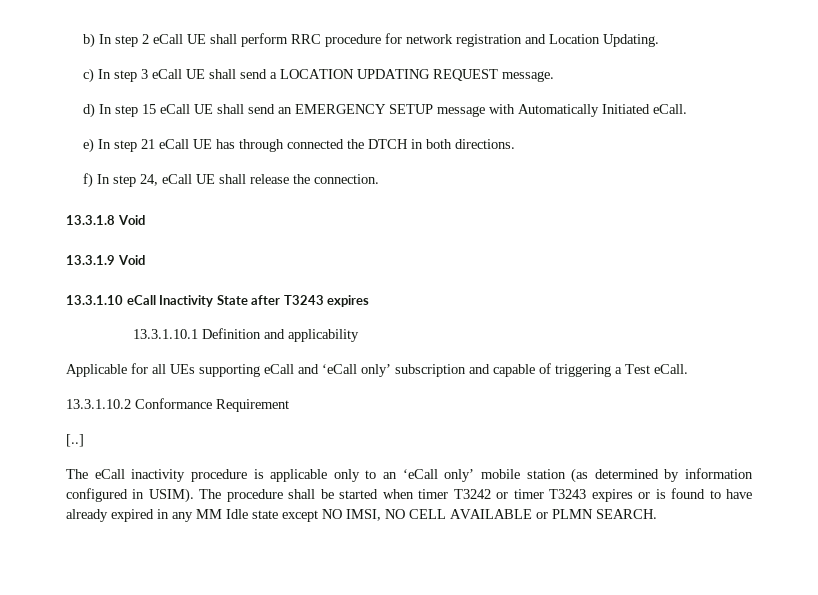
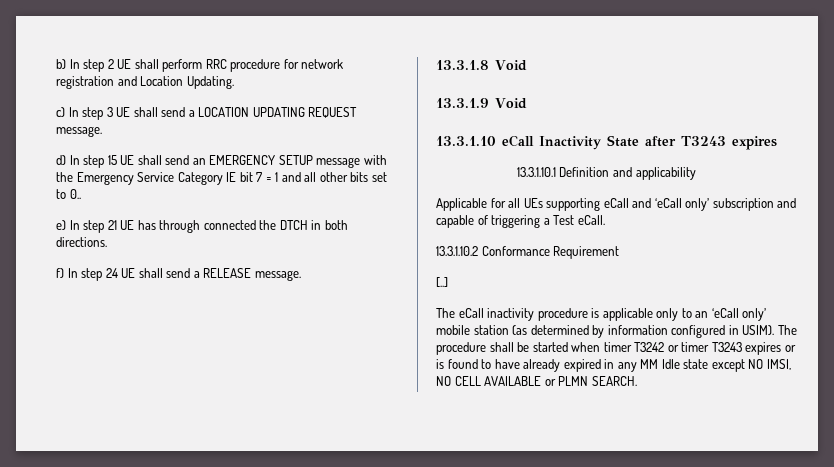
[152,34,183,44] eCall -> (114, 64) none
[151,69,182,79] eCall -> (113, 112) none
[159,104,190,114] eCall -> (117, 160) none
[517,104,687,117] Automatically Initiated eCall. -> [56,172,387,185] [56,189,81,199] the Emergency Service Category IE bit 7 = 1 and all other bits set to 0..
[158,139,189,149] eCall -> (117, 225) none
[139,174,379,186] 24, eCall UE shall release the connection. -> [105,268,301,281] 24 UE shall send a RELEASE message.

